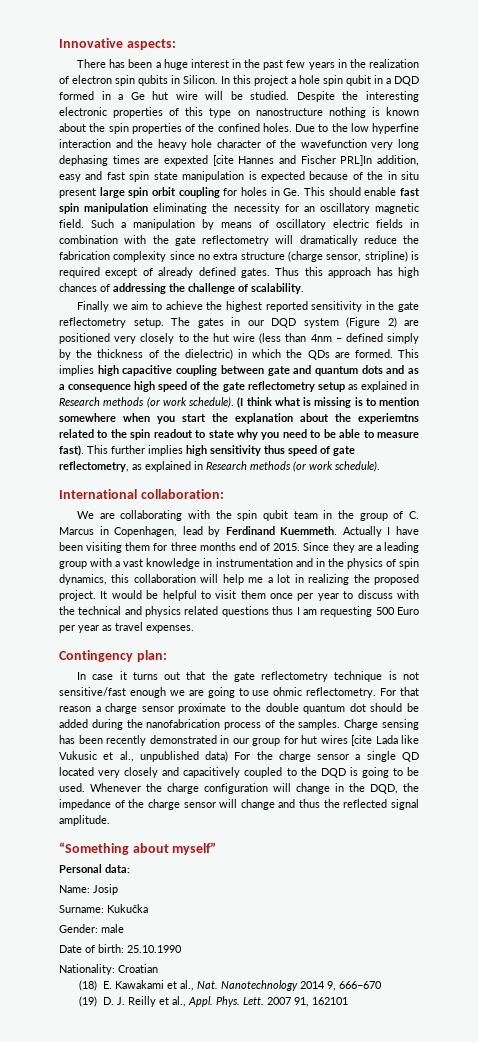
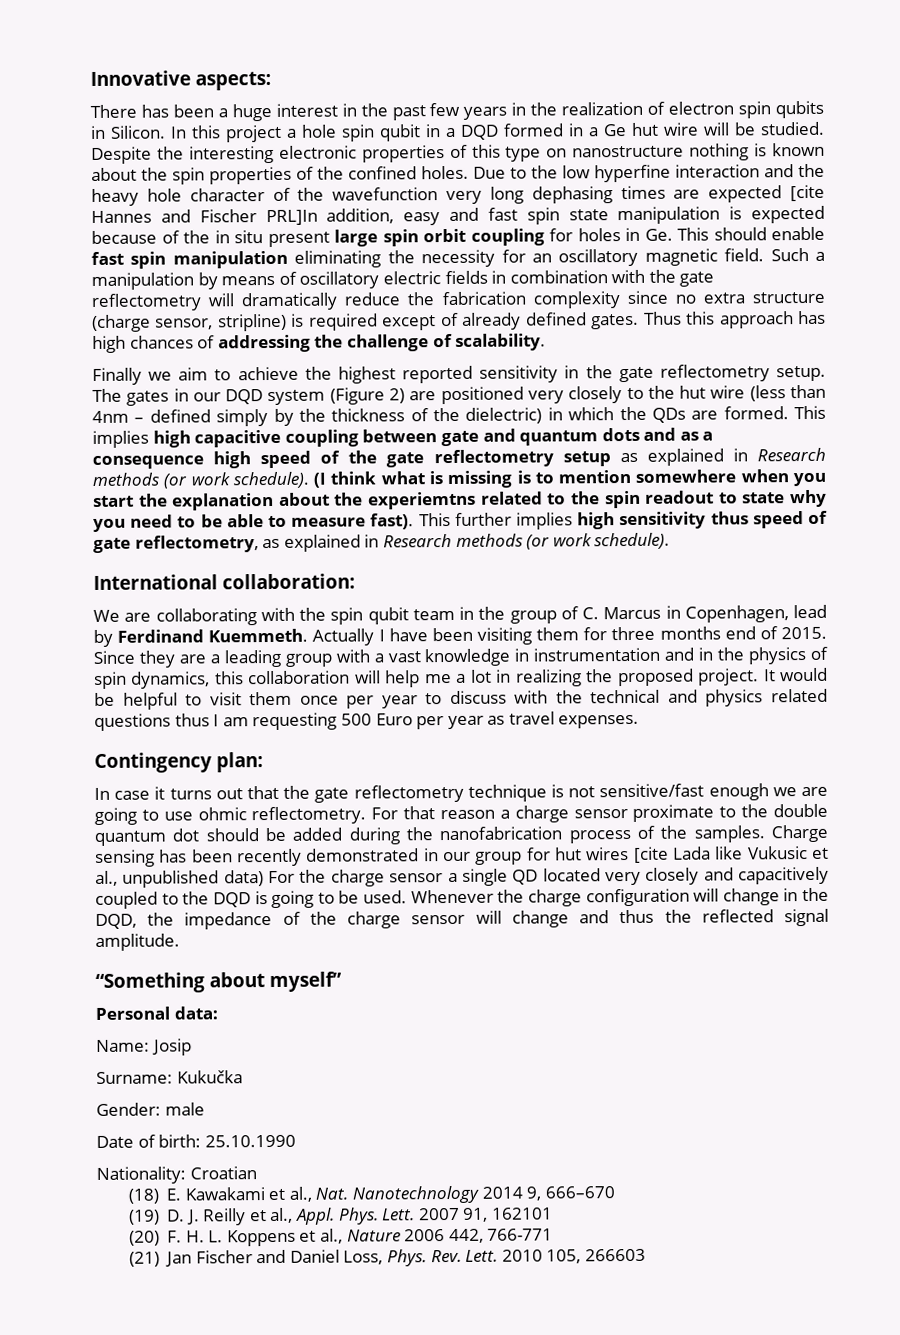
[164,155,208,166] expexted -> [708,185,783,203] expected
(348, 1001) none -> [128,1228,554,1247] [128,1248,646,1267] // (20) F. H. L. Koppens et al., Nature 2006 442, 766-771 // (21) Jan Fischer and Daniel Loss, Phys. Rev. Lett. 2010 105, 266603

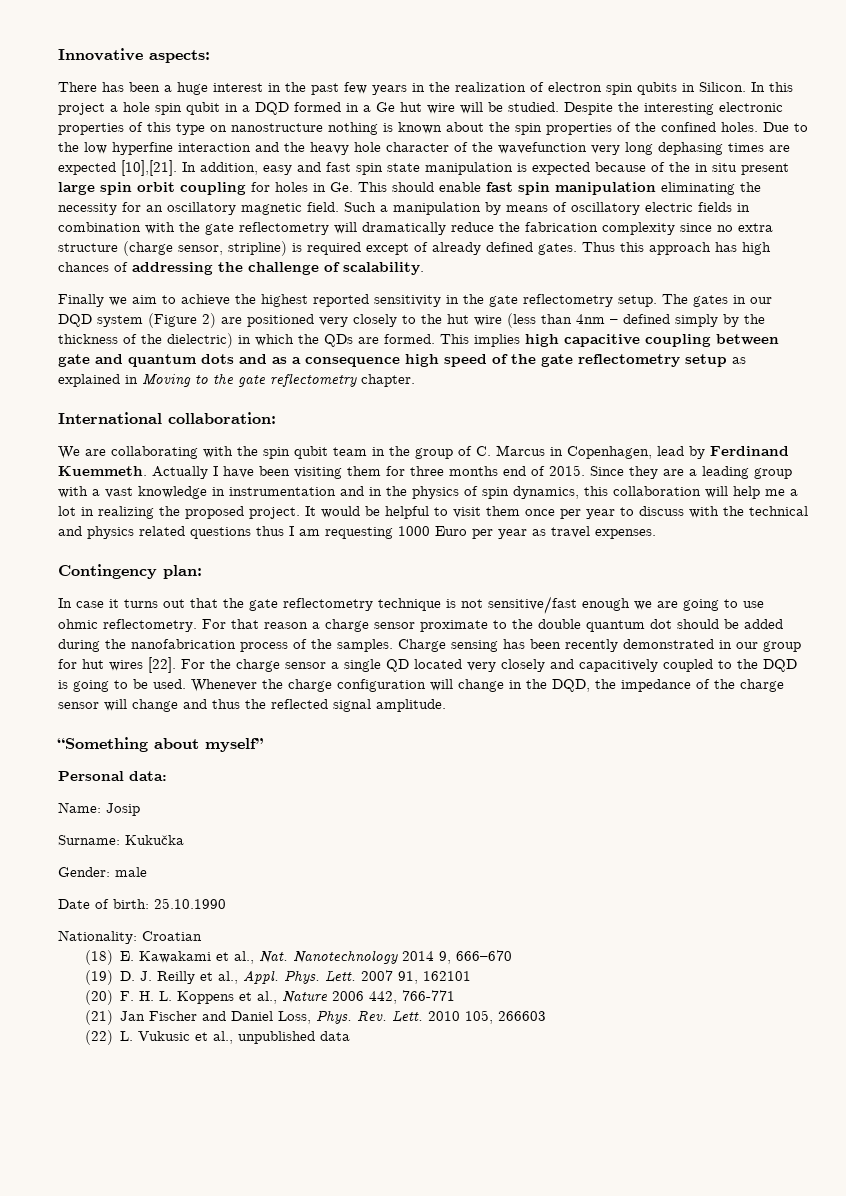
[790,184,825,202] [91,209,318,226] [cite Hannes and Fischer PRL]In -> [121,160,196,176] [10],[21]. In
[757,447,826,462] [92,469,827,489] [93,489,827,511] [93,510,828,532] [93,532,671,553] Research methods (or work schedule). (I think what is missing is to mention somewhere when you start the explanation about the experiemtns related to the spin readout to state why you need to be able to measure fast). This further implies high sensitivity thus speed of gate reflectometry, as explained in Research methods (or work schedule). -> [142,373,415,387] Moving to the gate reflectometry chapter.
[340,713,372,726] 500 -> [398,526,430,536] 1000
[633,846,830,863] [95,870,264,888] [cite Lada like Vukusic et al., unpublished data) -> [148,657,176,673] [22].
(646, 1255) none -> [85,1030,351,1045] // (22) L. Vukusic et al., unpublished data

